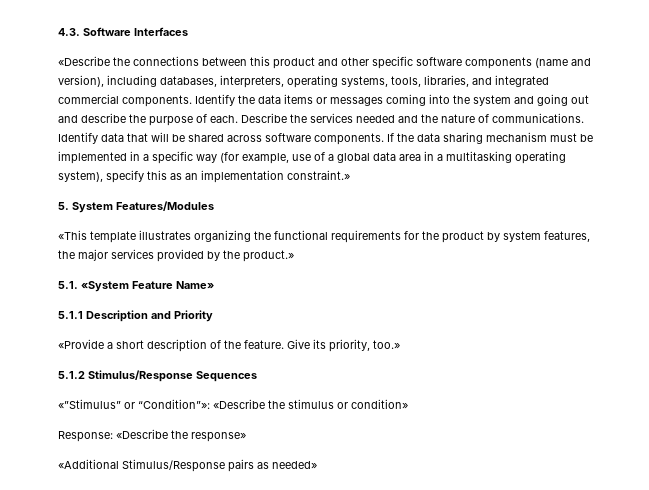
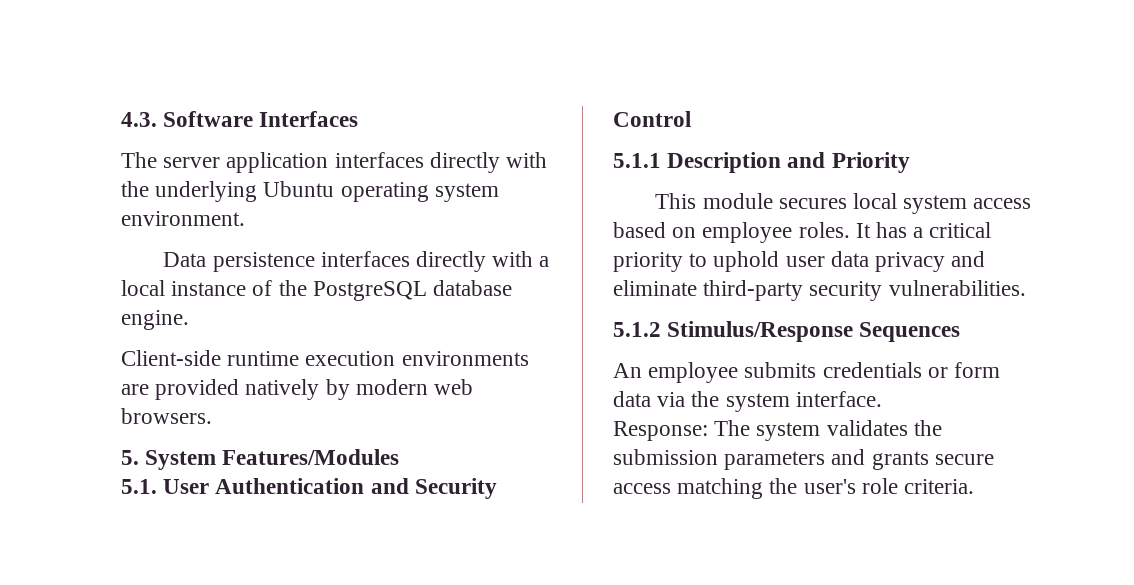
[58,56,591,69] [58,75,549,88] [58,94,589,107] [58,113,584,126] [58,132,593,145] [58,151,566,164] [58,170,350,183] [58,201,214,213] [58,230,590,243] [58,249,294,262] [58,281,214,292] [58,310,213,322] [58,339,400,352] [58,370,257,382] [58,399,408,409] [58,429,246,442] [58,459,317,472] «Describe the connections between this product and other specific software components (name and version), including databases, interpreters, operating systems, tools, libraries, and integrated commercial components. Identify the data items or messages coming into the system and going out and describe the purpose of each. Describe the services needed and the nature of communications. Identify data that will be shared across software components. If the data sharing mechanism must be implemented in a specific way (for example, use of a global data area in a multitasking operating system), specify this as an implementation constraint.» // 5. System Features/Modules // «This template illustrates organizing the functional requirements for the product by system features, the major services provided by the product.» // 5.1. «System Feature Name» // 5.1.1 Description and Priority // «Provide a short description of the feature. Give its priority, too.» // 5.1.2 Stimulus/Response Sequences // «”Stimulus” or “Condition”»: «Describe the stimulus or condition» // Response: «Describe the response» // «Additional Stimulus/Response pairs as needed» -> [121,152,548,173] [121,181,499,202] [121,211,245,226] [163,251,550,272] [121,280,513,301] [121,310,189,330] [121,350,529,366] [121,379,474,400] [121,408,212,424] [121,449,400,470] [121,478,497,499] [613,111,691,127] [613,152,910,173] [655,193,1032,214] [613,222,992,243] [613,251,986,272] [613,280,1026,301] [613,321,961,342] [613,362,1001,383] [613,391,882,412] [613,420,942,441] [613,449,994,470] [613,478,975,499] The server application interfaces directly with the underlying Ubuntu operating system environment. // Data persistence interfaces directly with a local instance of the PostgreSQL database engine. // Client-side runtime execution environments are provided natively by modern web browsers. // 5. System Features/Modules // 5.1. User Authentication and Security Control // 5.1.1 Description and Priority // This module secures local system access based on employee roles. It has a critical priority to uphold user data privacy and eliminate third-party security vulnerabilities. // 5.1.2 Stimulus/Response Sequences // An employee submits credentials or form data via the system interface. // Response: The system validates the submission parameters and grants secure access matching the user's role criteria.

